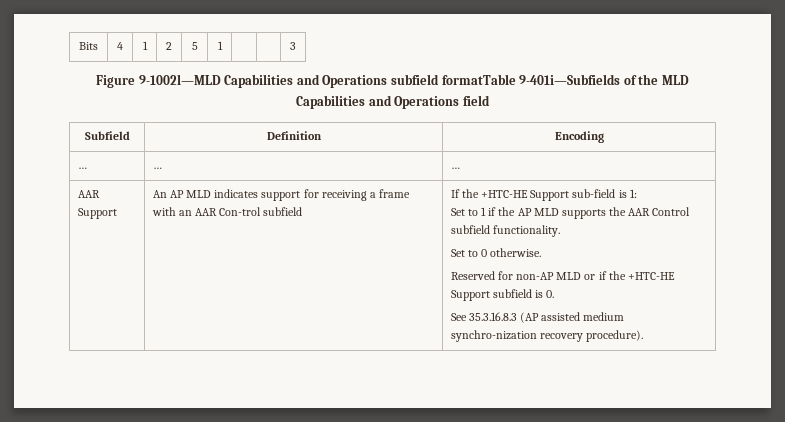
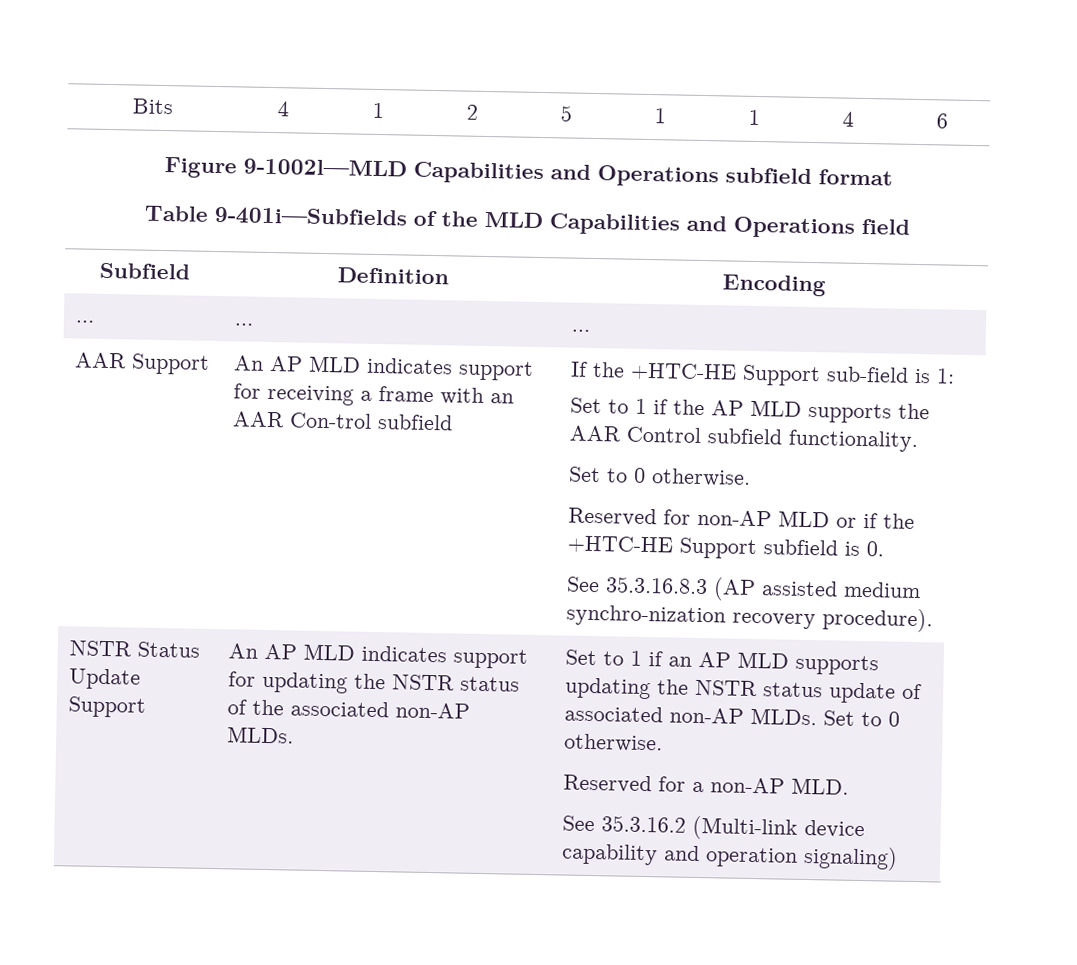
[290,42,296,50] | | 3 -> [748,109,760,126] [842,111,854,127] [936,113,948,129] 1 | 4 | 6
[441,74,516,85] formatTable -> [817,169,893,186] [144,205,209,222] format // Table
(644, 336) none -> [69,640,201,658] [69,668,142,690] [68,696,147,718] [228,643,529,669] [228,671,521,694] [227,699,471,719] [227,726,295,744] [565,649,880,676] [565,677,923,704] [564,705,901,727] [564,733,664,753] [563,774,850,795] [562,815,866,841] [561,843,899,871] // NSTR Status Update Support | An AP MLD indicates support for updating the NSTR status of the associated non-AP MLDs. | Set to 1 if an AP MLD supports updating the NSTR status update of associated non-AP MLDs. Set to 0 otherwise. // Reserved for a non-AP MLD. // See 35.3.16.2 (Multi-link device capability and operation signaling)

